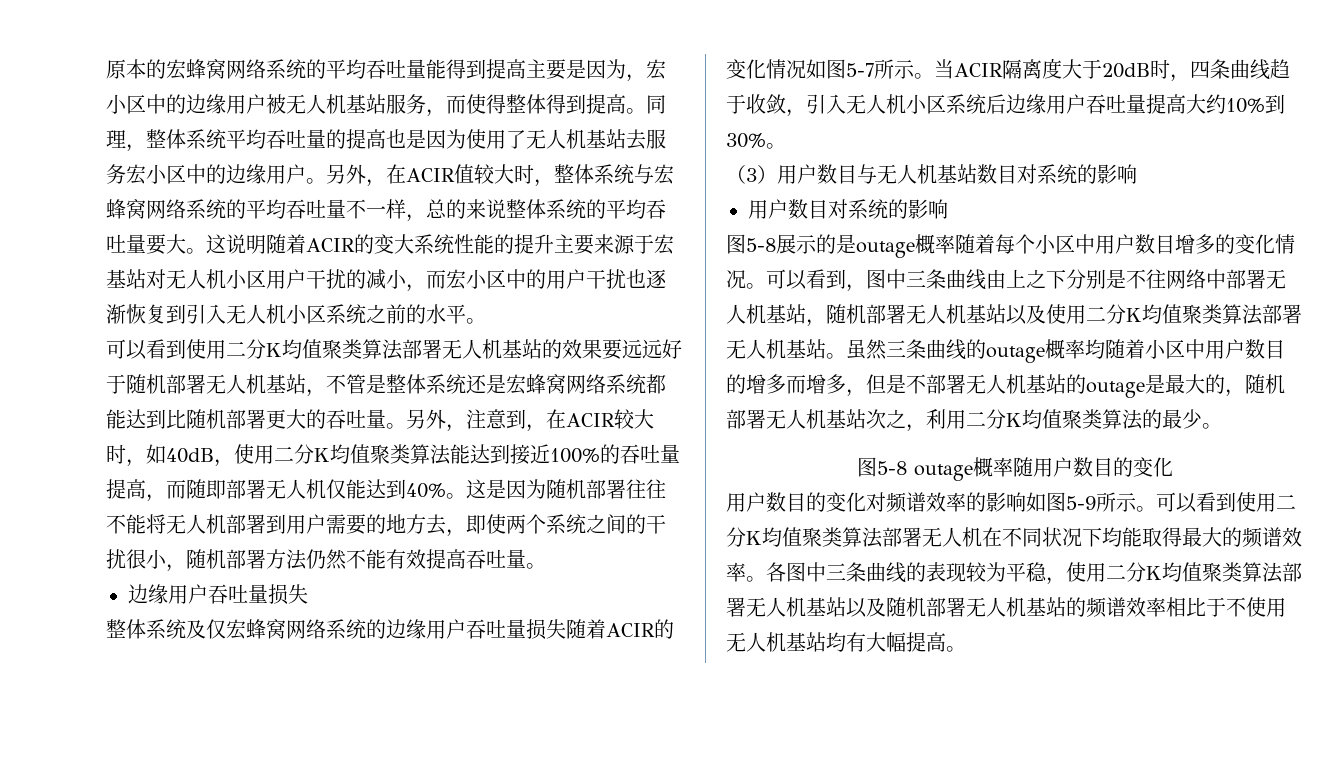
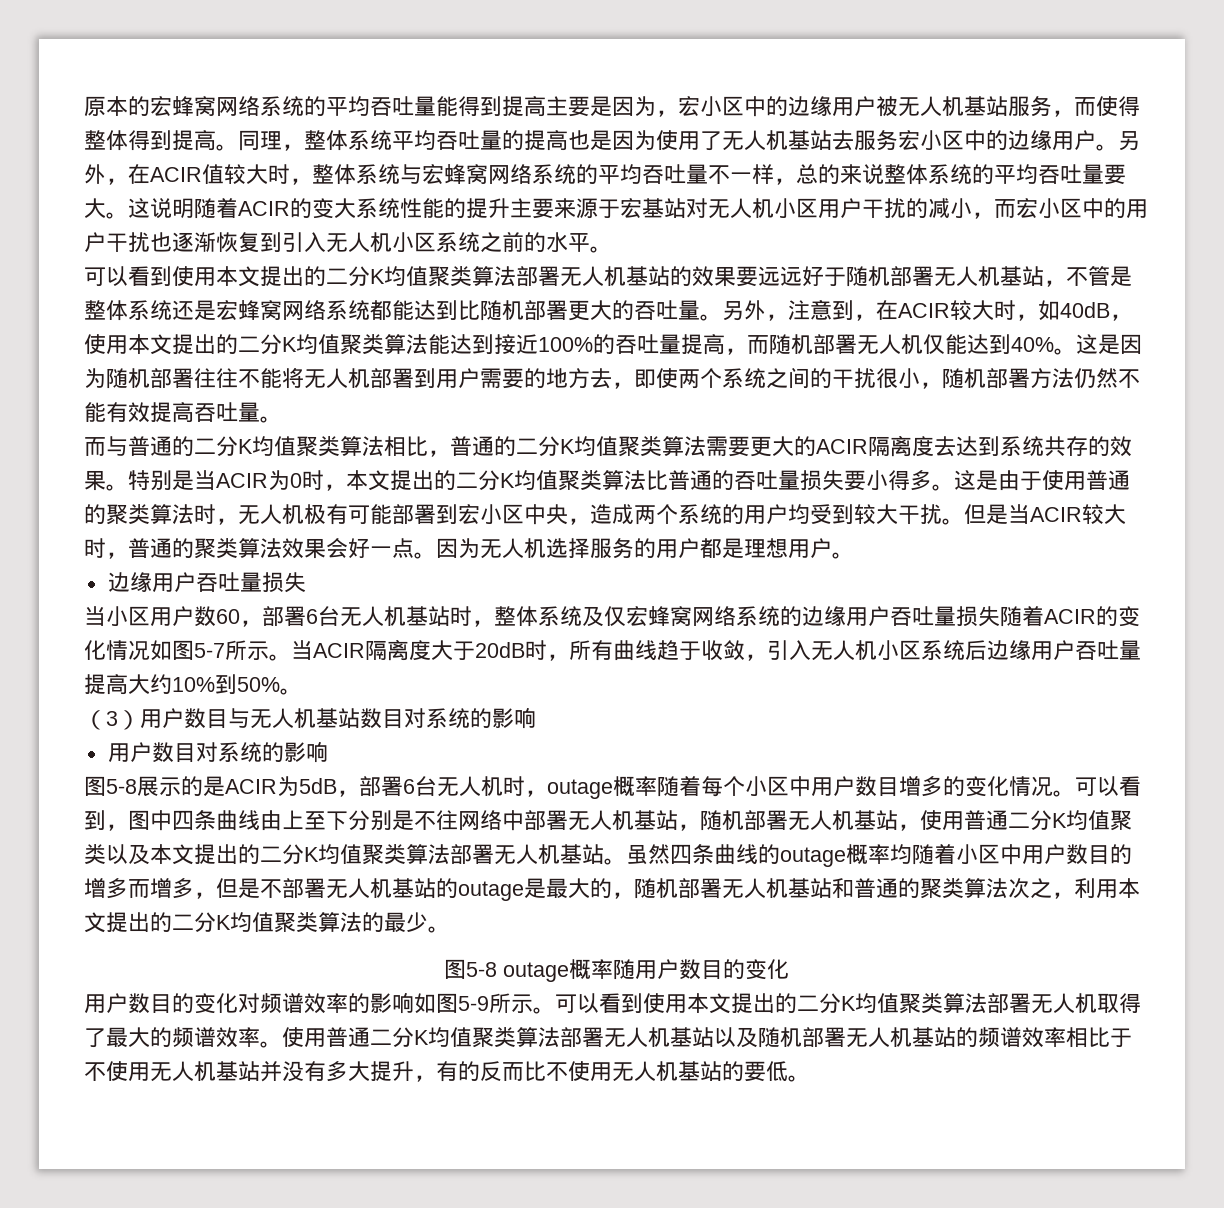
(226, 349) none -> [216,266,326,287] 本文提出的
(274, 454) none -> [128,334,238,355] 本文提出的
[206,480,226,499] 即 -> [791,334,813,354] 机
(546, 566) none -> [84,435,1132,457] [84,470,1130,491] [84,504,1126,525] [84,538,854,559] // 而与普通的二分K均值聚类算法相比，普通的二分K均值聚类算法需要更大的ACIR隔离度去达到系统共存的效果。特别是当ACIR为0时，本文提出的二分K均值聚类算法比普通的吞吐量损失要小得多。这是由于使用普通的聚类算法时，无人机极有可能部署到宏小区中央，造成两个系统的用户均受到较大干扰。但是当ACIR较大时，普通的聚类算法效果会好一点。因为无人机选择服务的用户都是理想用户。
(308, 594) none -> [84,606,494,627] 当小区用户数60，部署6台无人机基站时，
[1190,59,1230,79] 四条 -> [569,640,613,661] 所有
[726,133,766,148] 30% -> [237,677,280,692] 50%
(856, 244) none -> [225,776,547,797] ACIR为5dB，部署6台无人机时，
[906,270,926,287] 三 -> [172,810,194,830] 四
[1026,269,1046,288] 之 -> [304,811,326,830] 至
[1006,304,1086,325] 以及使用 -> [898,810,1132,831] [84,844,260,865] ，使用普通二分K均值聚类以及本文提出的
[886,340,906,357] 三 -> [670,844,692,864] 四
[866,409,966,432] 次之，利用 -> [832,878,1140,899] [84,912,172,933] 和普通的聚类算法次之，利用本文提出的
[1276,494,1296,510] [726,527,1302,548] [726,562,1106,585] 二分K均值聚类算法部署无人机在不同状况下均能取得最大的频谱效率。各图中三条曲线的表现较为平稳，使用 -> [687,993,1141,1014] [84,1027,370,1048] 本文提出的二分K均值聚类算法部署无人机取得了最大的频谱效率。使用普通
[826,632,946,652] 均有大幅提高 -> [260,1061,788,1082] 并没有多大提升，有的反而比不使用无人机基站的要低

